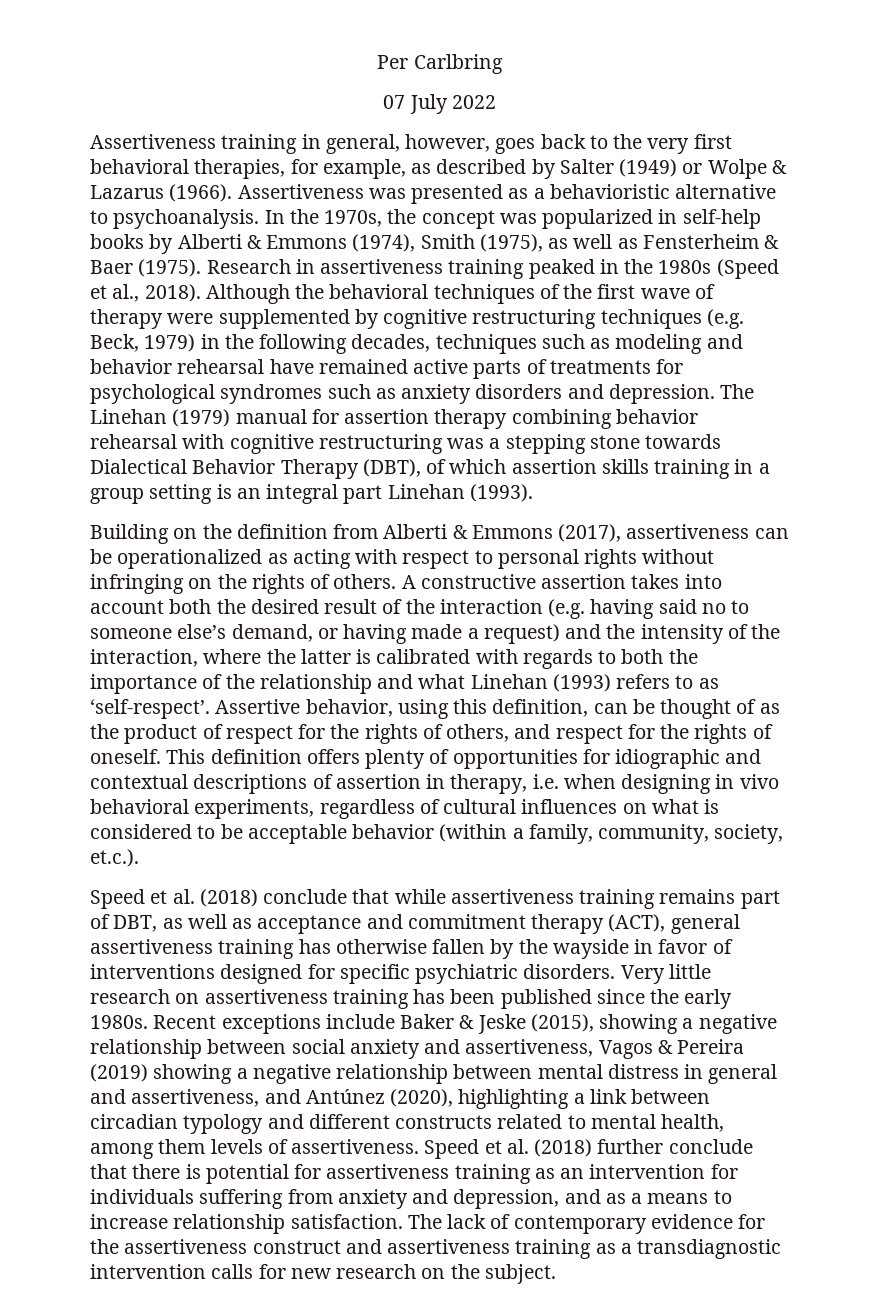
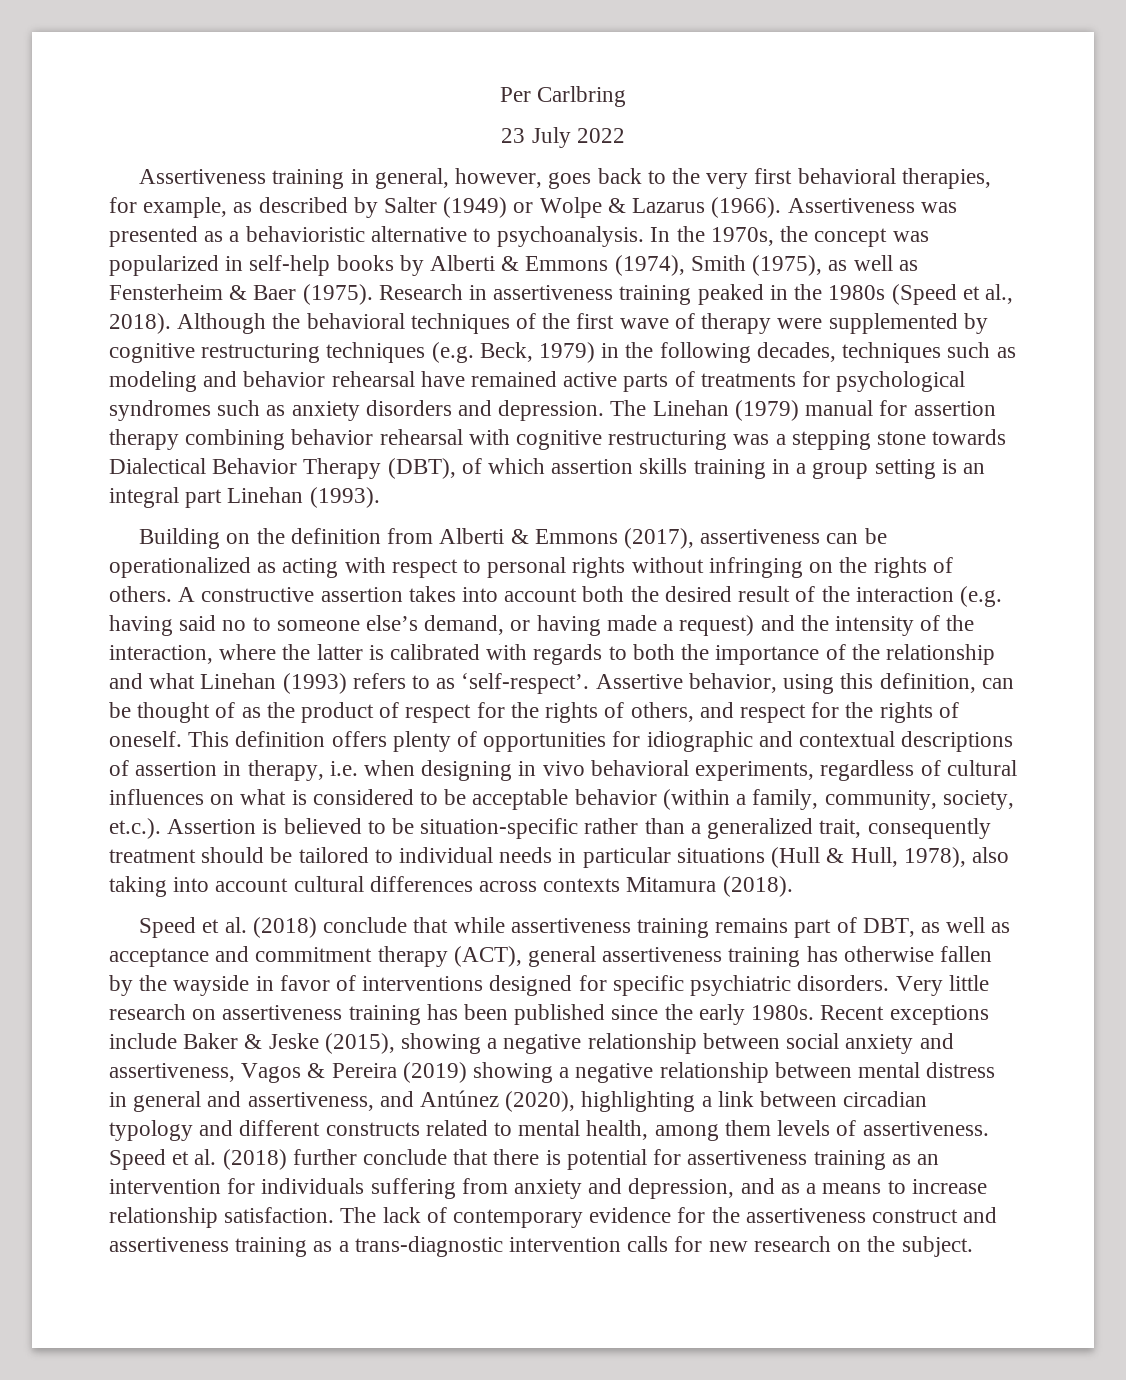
[383,95,406,109] 07 -> [501,128,526,143] 23
(139, 858) none -> [167,818,991,839] [109,847,1009,868] [109,876,793,897] Assertion is believed to be situation-specific rather than a generalized trait, consequently treatment should be tailored to individual needs in particular situations (Hull & Hull, 1978), also taking into account cultural differences across contexts Mitamura (2018).
[637,1239,782,1259] transdiagnostic -> [354,1236,503,1257] trans-diagnostic

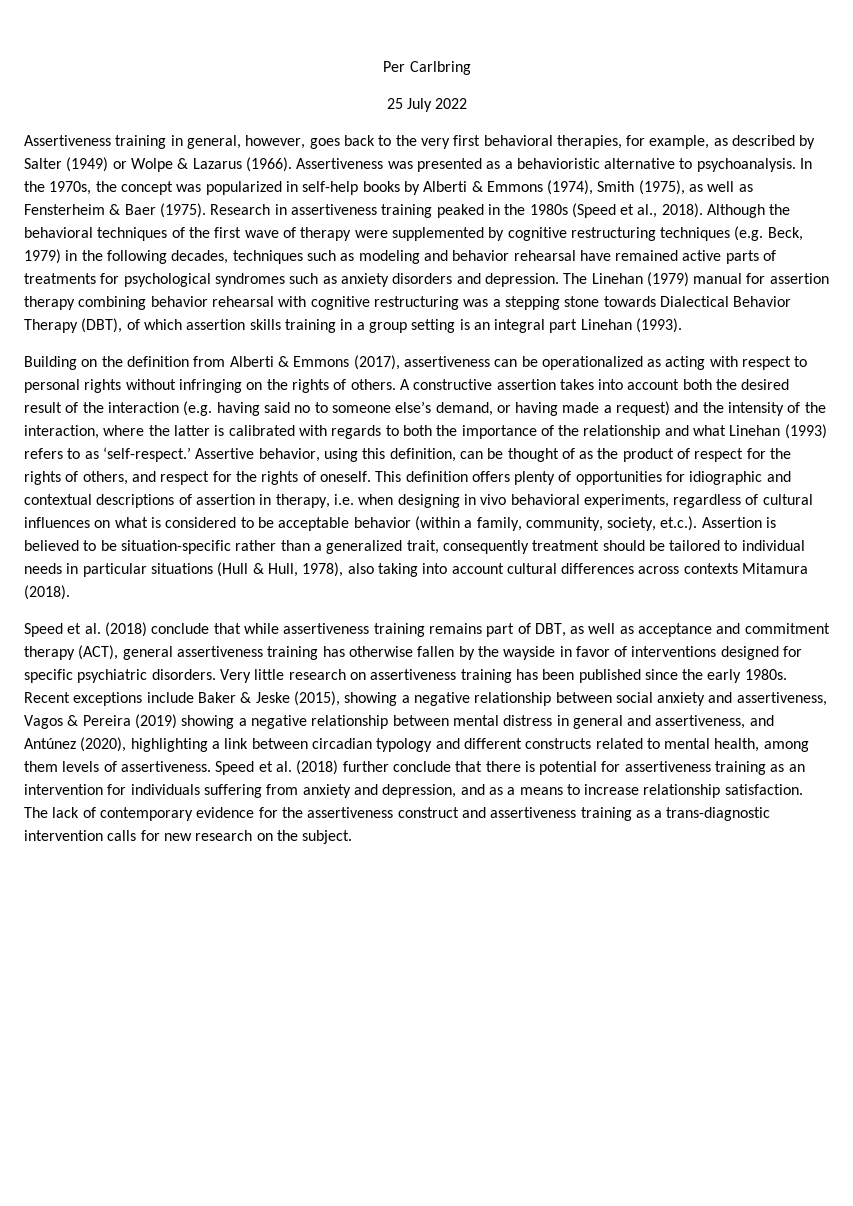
[501,128,526,143] 23 -> [386,98,403,109] 25
[461,673,590,694] ‘self-respect’. -> [102,447,191,462] ‘self-respect.’

